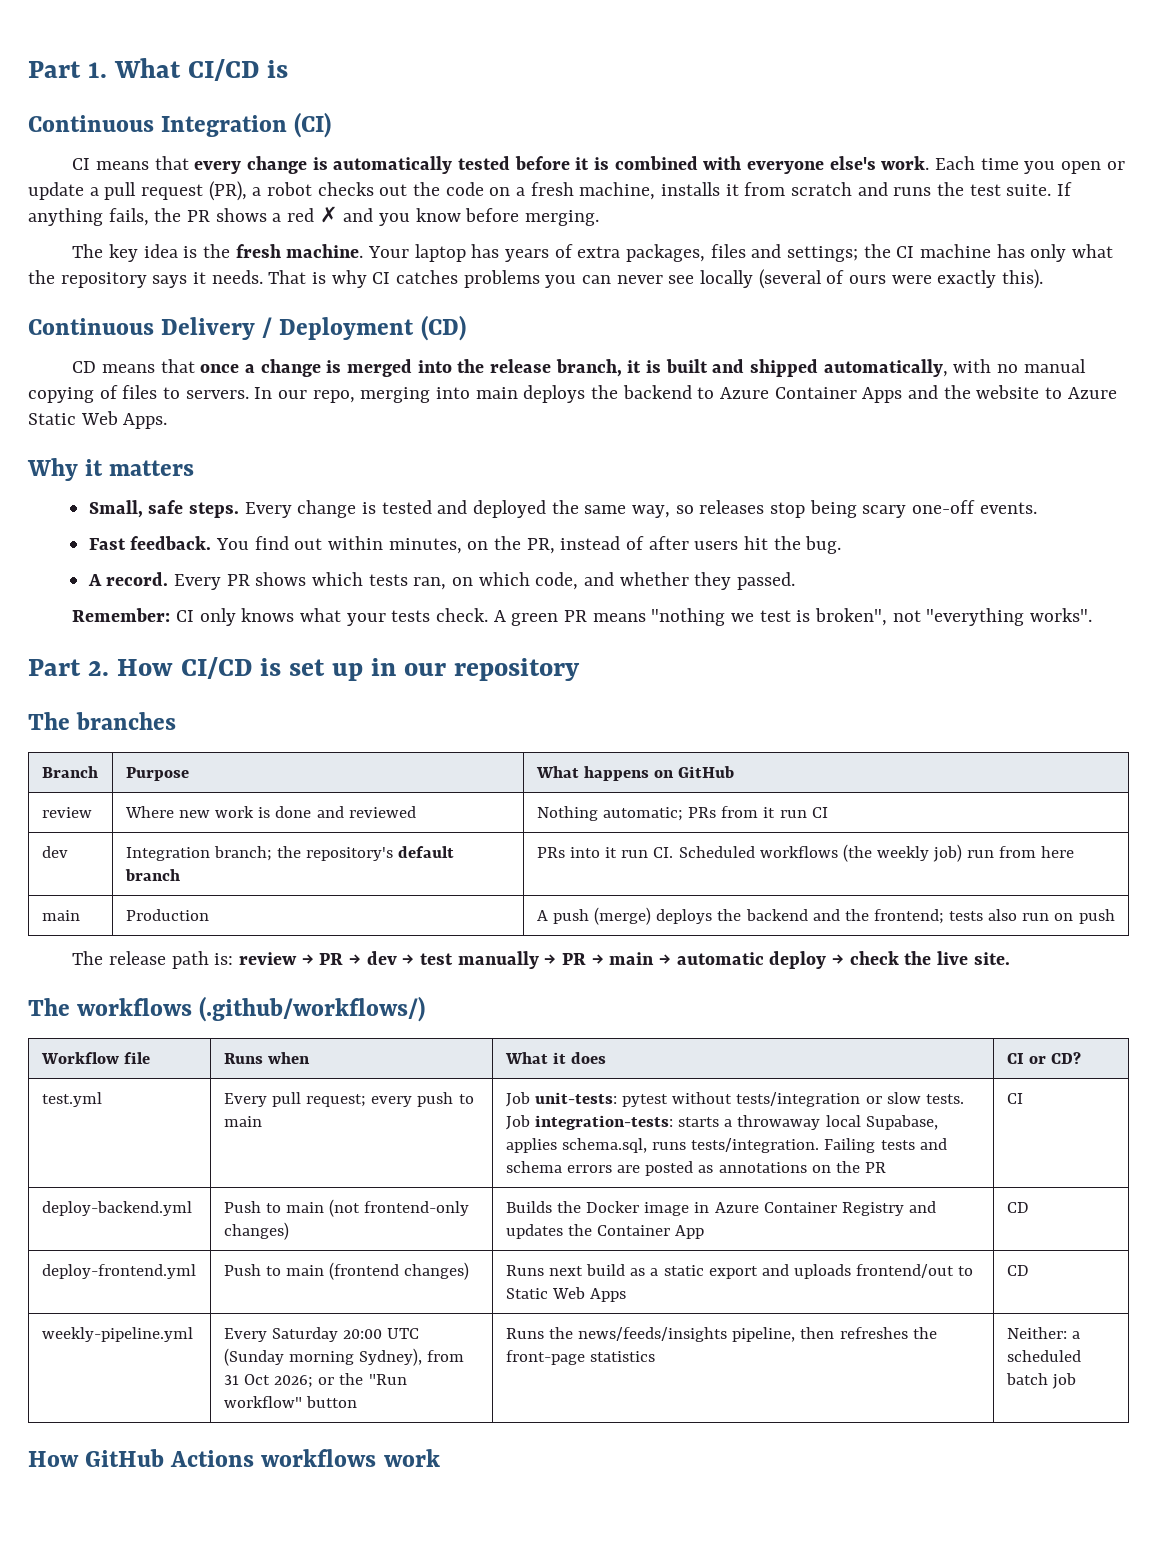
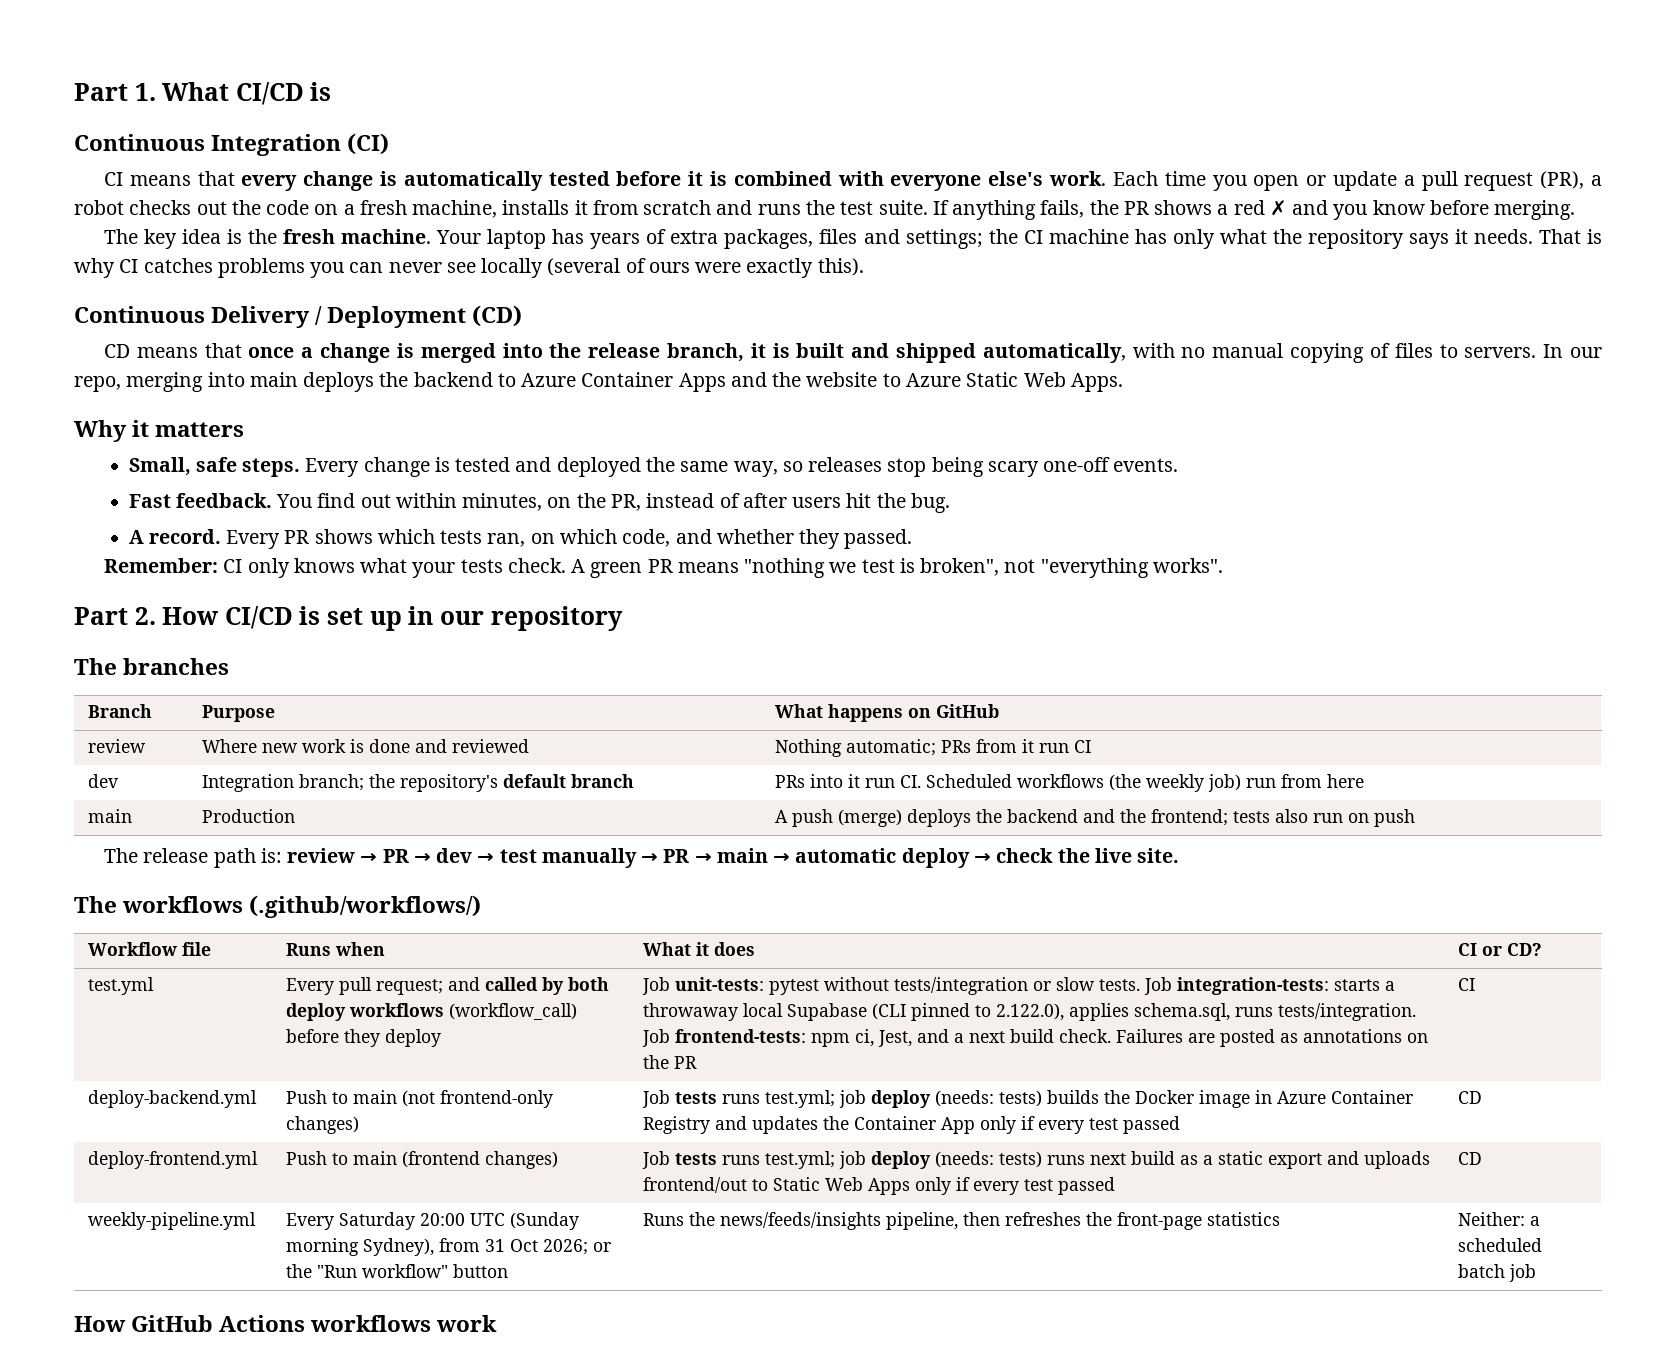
[371,1092,474,1107] [223,1116,262,1127] every push to main -> [448,977,610,995] [286,1003,578,1021] [286,1029,442,1047] and called by both deploy workflows (workflow_call) before they deploy
[865,1115,938,1130] [505,1138,947,1153] [505,1161,612,1173] Supabase, applies schema.sql, runs tests/integration. Failing tests and schema errors -> [787,1003,1417,1021] [642,1029,1184,1047] Supabase (CLI pinned to 2.122.0), applies schema.sql, runs tests/integration. Job frontend-tests: npm ci, Jest, and a next build check. Failures
[505,1201,552,1213] Builds -> [642,1090,1100,1108] Job tests runs test.yml; job deploy (needs: tests) builds
(705, 1232) none -> [980,1116,1181,1134] only if every test passed
[505,1265,544,1276] Runs -> [642,1151,1086,1169] Job tests runs test.yml; job deploy (needs: tests) runs
(627, 1295) none -> [915,1177,1116,1195] only if every test passed

